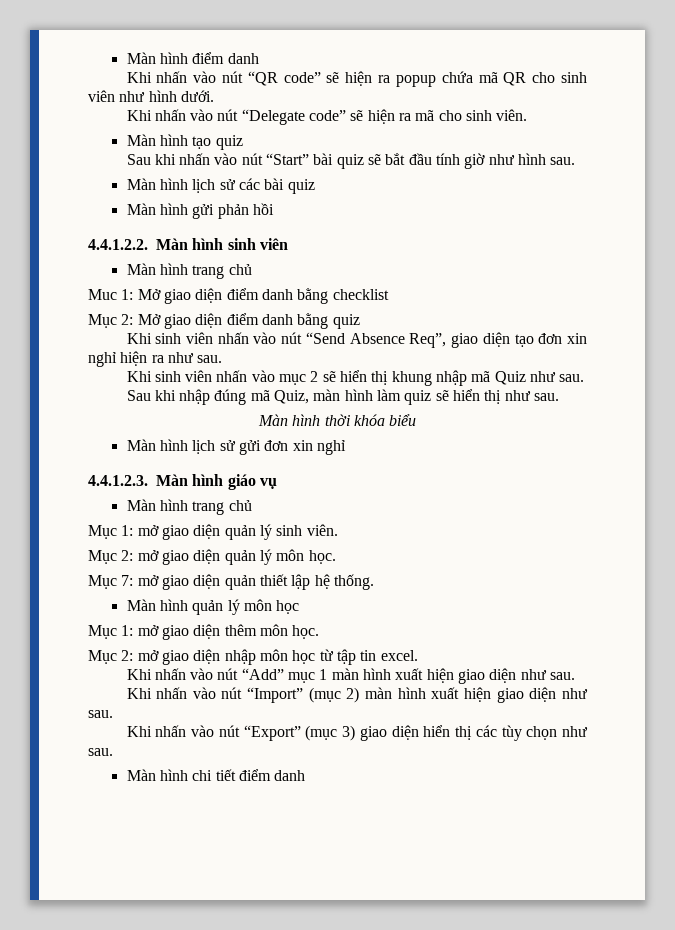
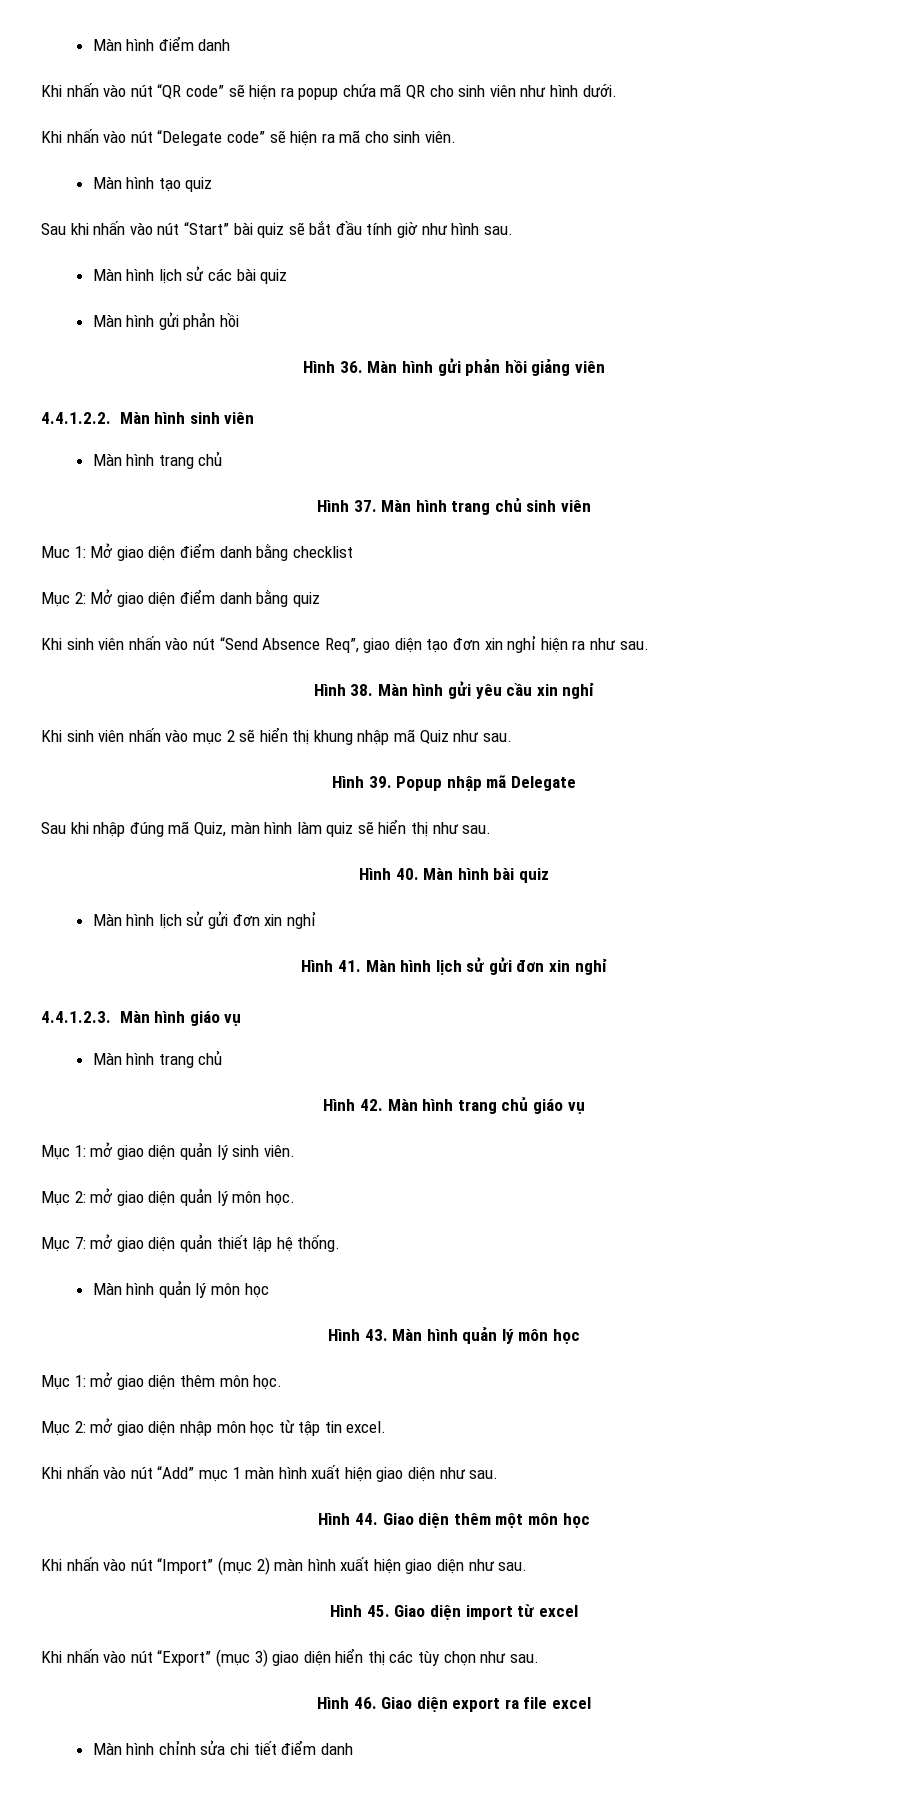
(274, 209) none -> [303,358,605,376] // Hình 36. Màn hình gửi phản hồi giảng viên
(252, 269) none -> [316,498,592,515] // Hình 37. Màn hình trang chủ sinh viên
(223, 359) none -> [313,681,595,699] // Hình 38. Màn hình gửi yêu cầu xin nghỉ
(585, 378) none -> [332,775,576,791] // Hình 39. Popup nhập mã Delegate
[257,414,417,426] [126,439,346,455] Màn hình thời khóa biểu // Màn hình lịch sử gửi đơn xin nghỉ -> [359,868,549,883] [92,911,316,929] [301,957,607,975] Hình 40. Màn hình bài quiz // Màn hình lịch sử gửi đơn xin nghỉ // Hình 41. Màn hình lịch sử gửi đơn xin nghỉ
(252, 505) none -> [323,1097,585,1114] // Hình 42. Màn hình trang chủ giáo vụ
(300, 607) none -> [327,1327,581,1344] // Hình 43. Màn hình quản lý môn học
(575, 676) none -> [318,1513,590,1528] // Hình 44. Giao diện thêm một môn học
(113, 714) none -> [330,1604,578,1620] // Hình 45. Giao diện import từ excel
[126,769,189,781] // Màn hình -> [316,1697,592,1712] [92,1740,226,1755] // Hình 46. Giao diện export ra file excel // Màn hình chỉnh sửa

